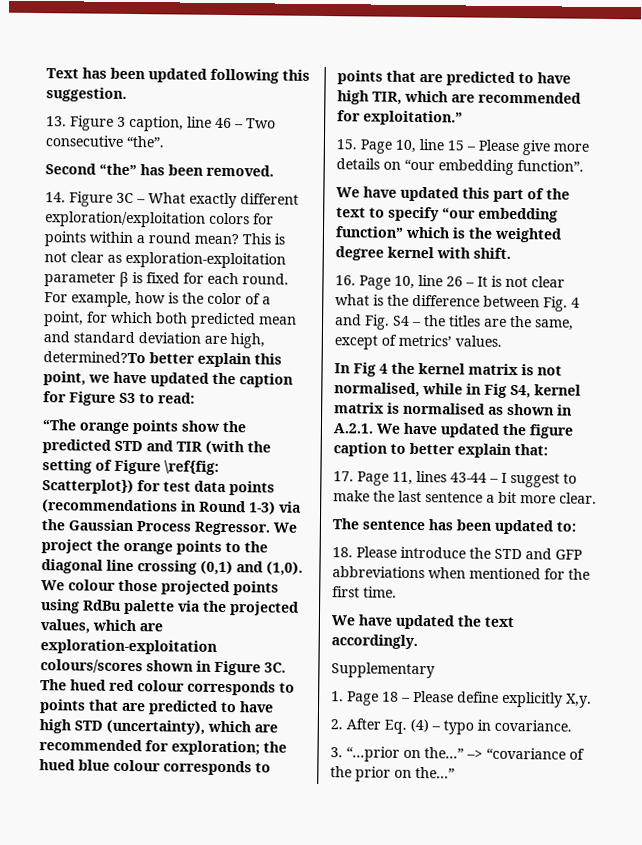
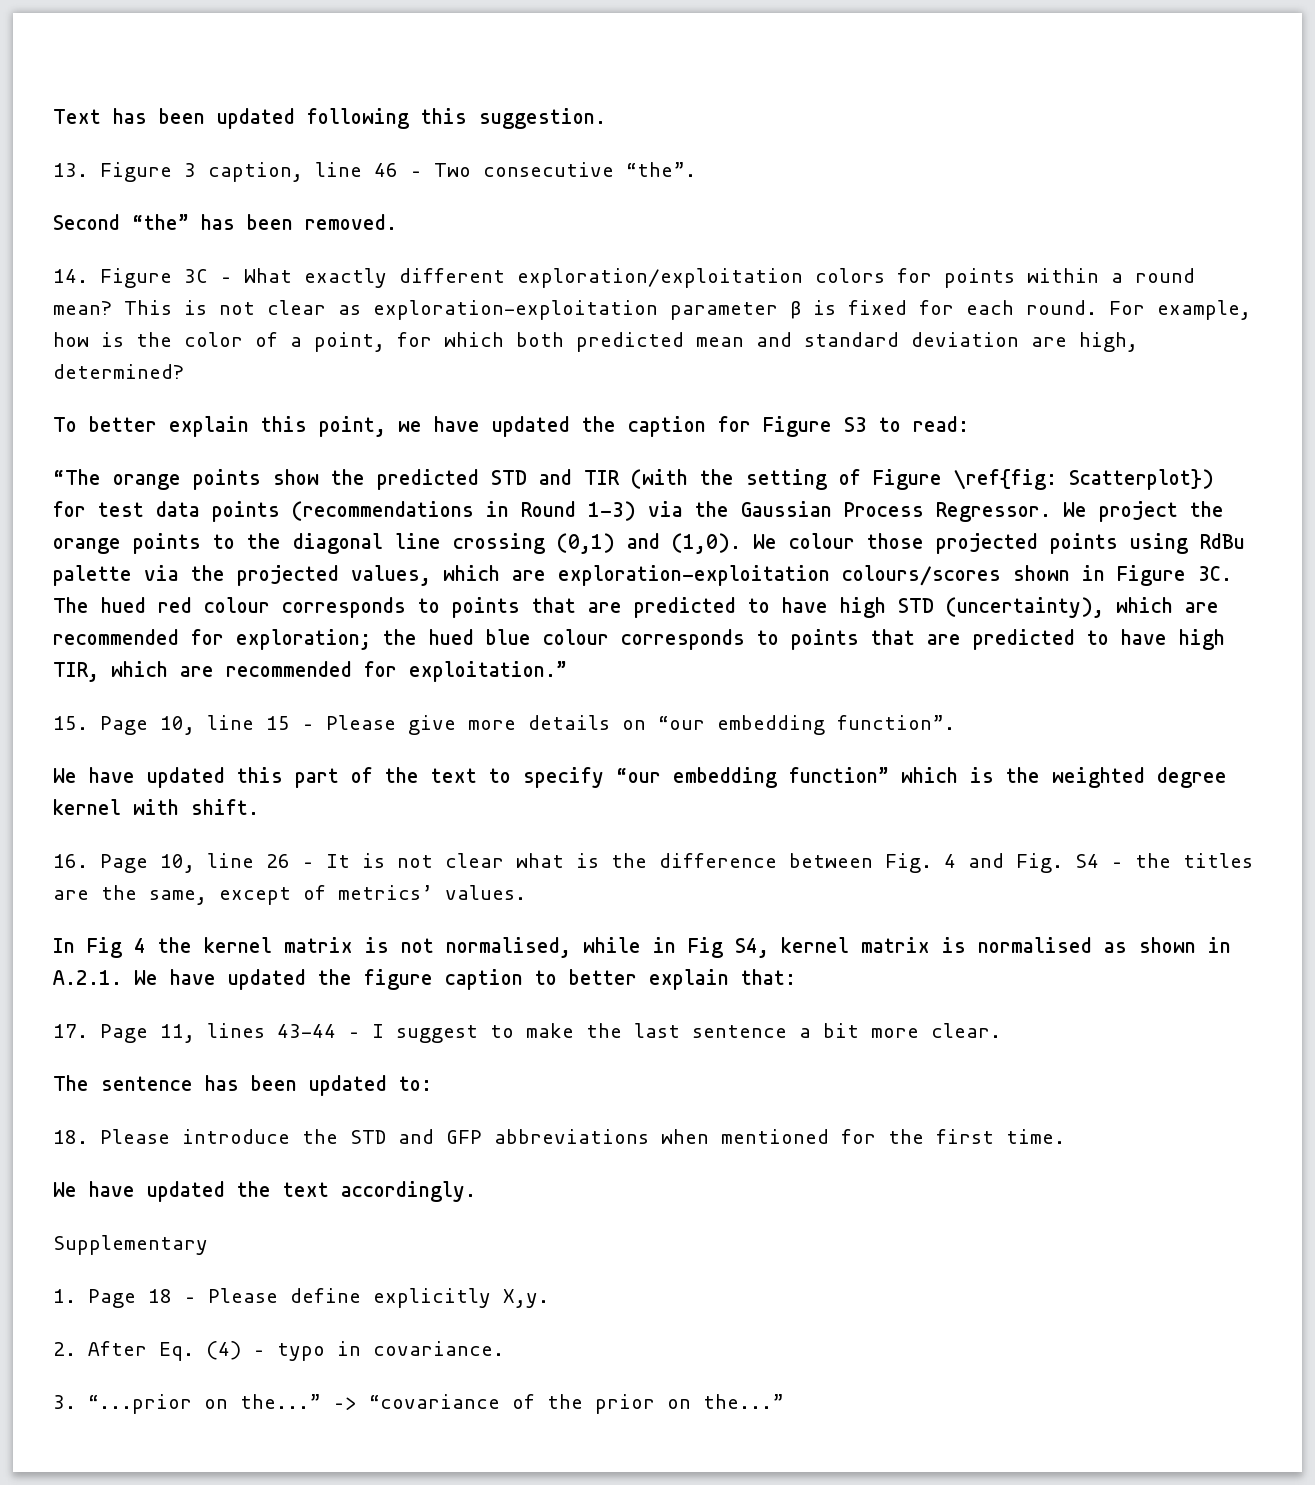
[43,351,146,364] determined?To -> [53,364,184,379] [53,417,77,432] determined? // To

